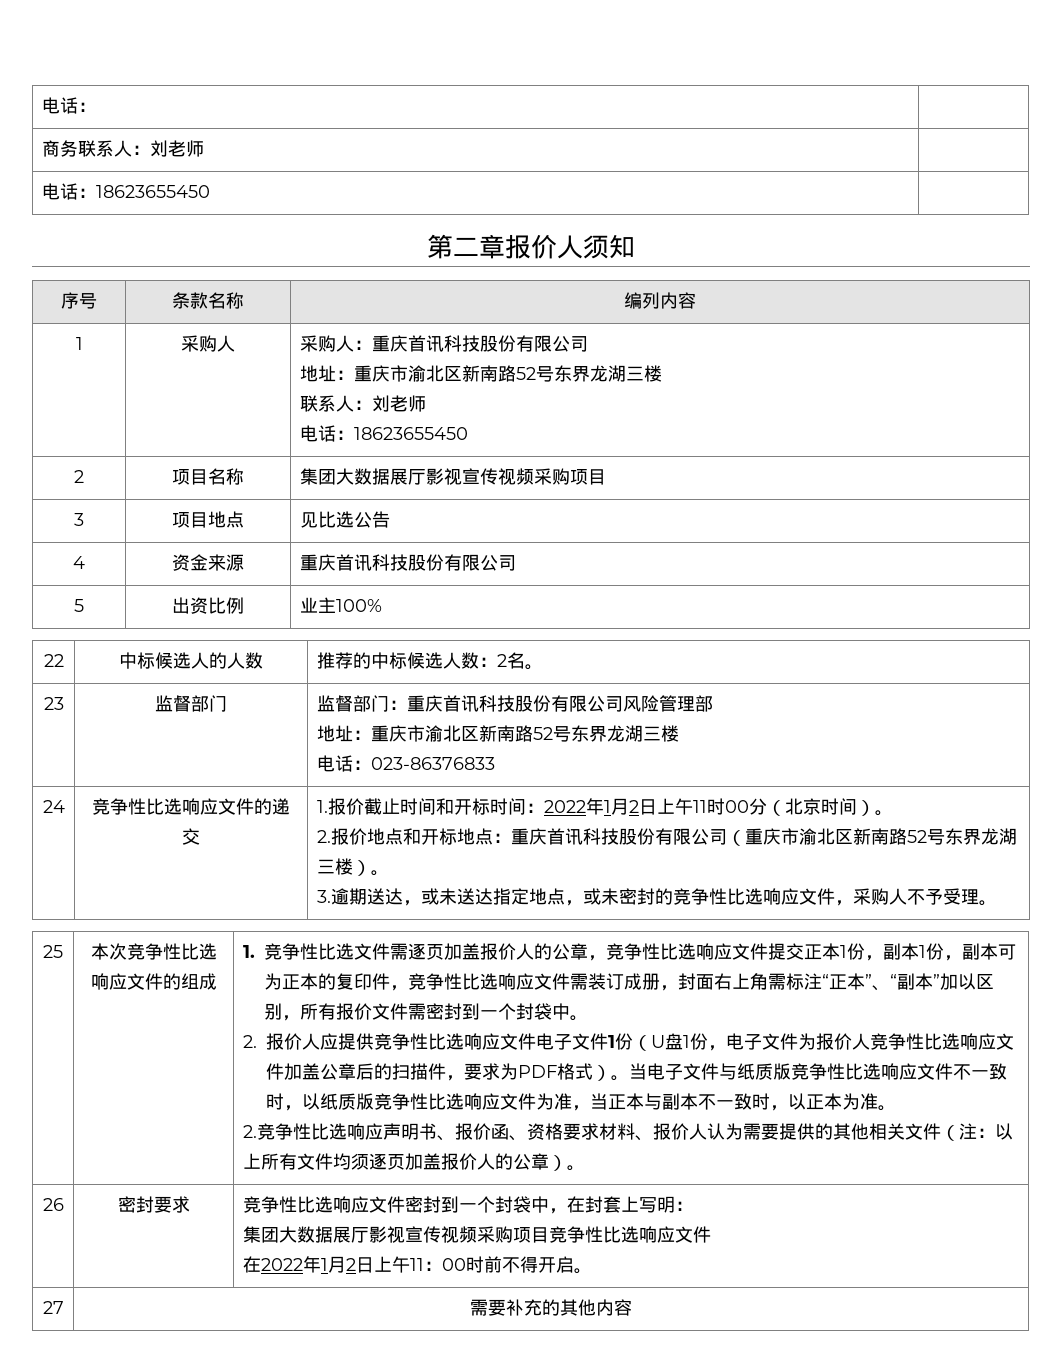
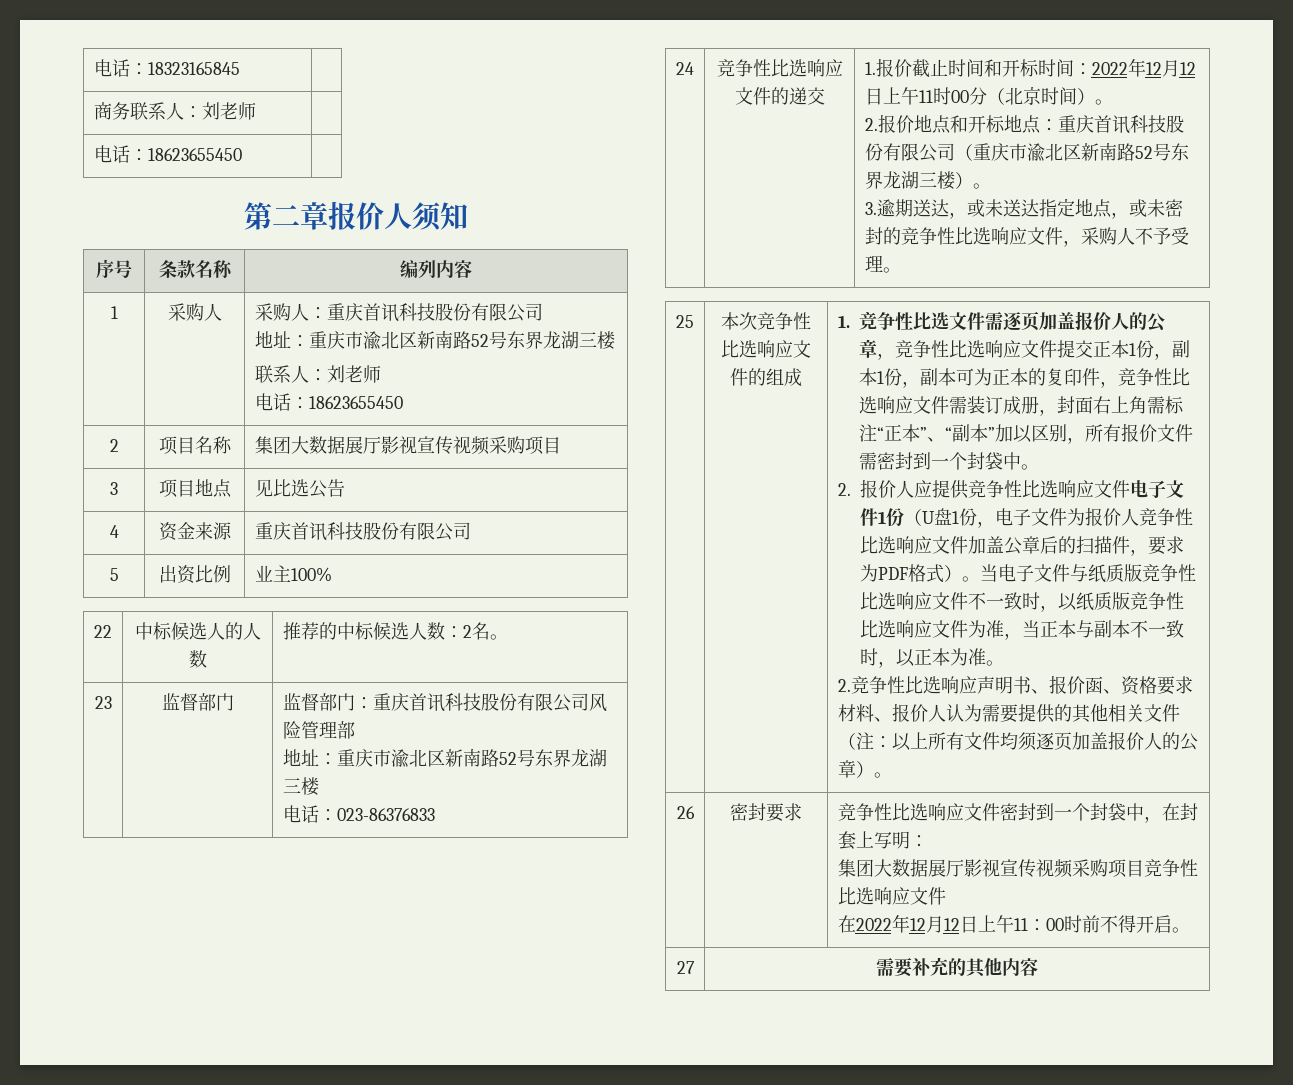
[41,97,96,114] 电话： -> [93,59,240,77] 电话：18323165845
[603,798,639,815] 1月2 -> [1145,60,1196,77] 12月12
[320,1256,356,1273] 1月2 -> [909,916,960,933] 12月12

